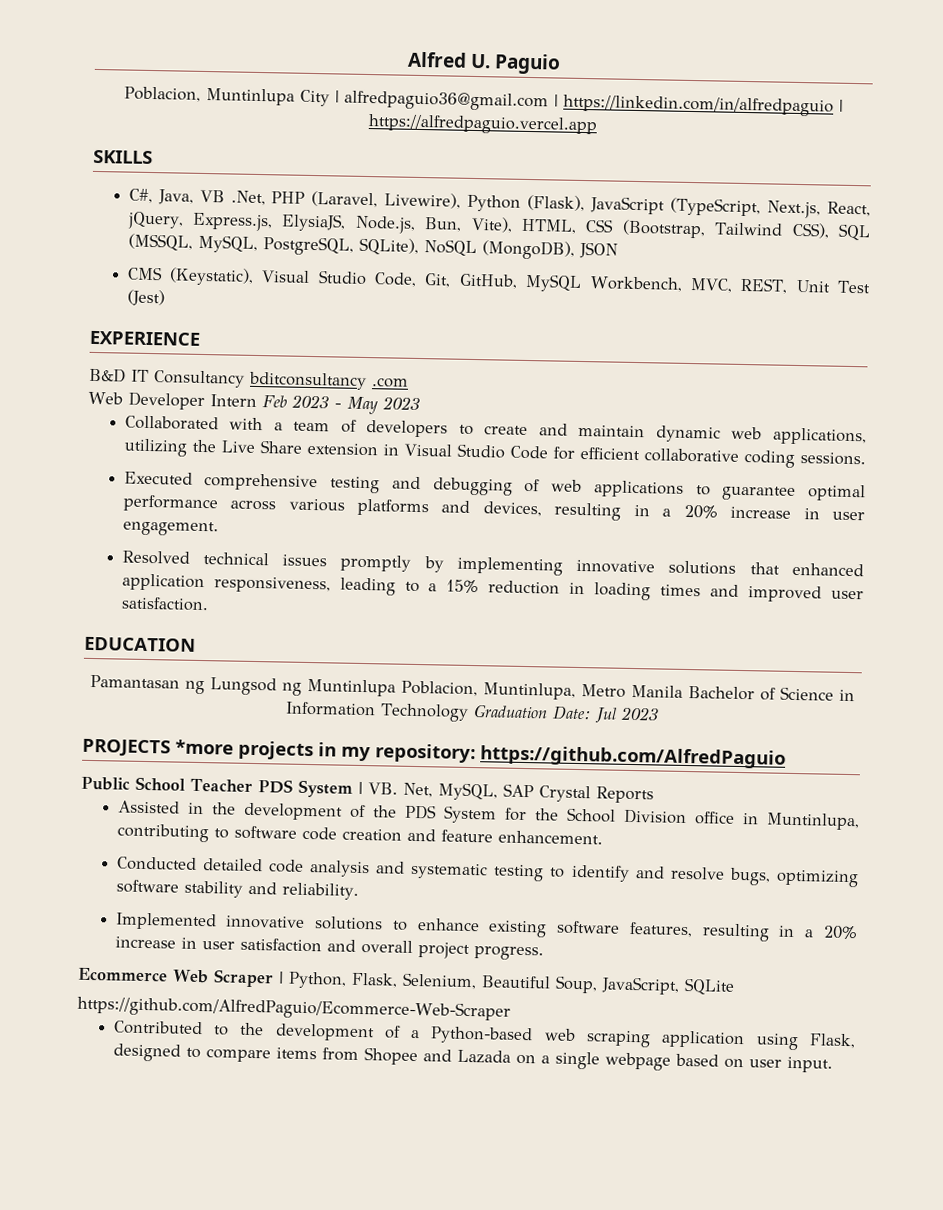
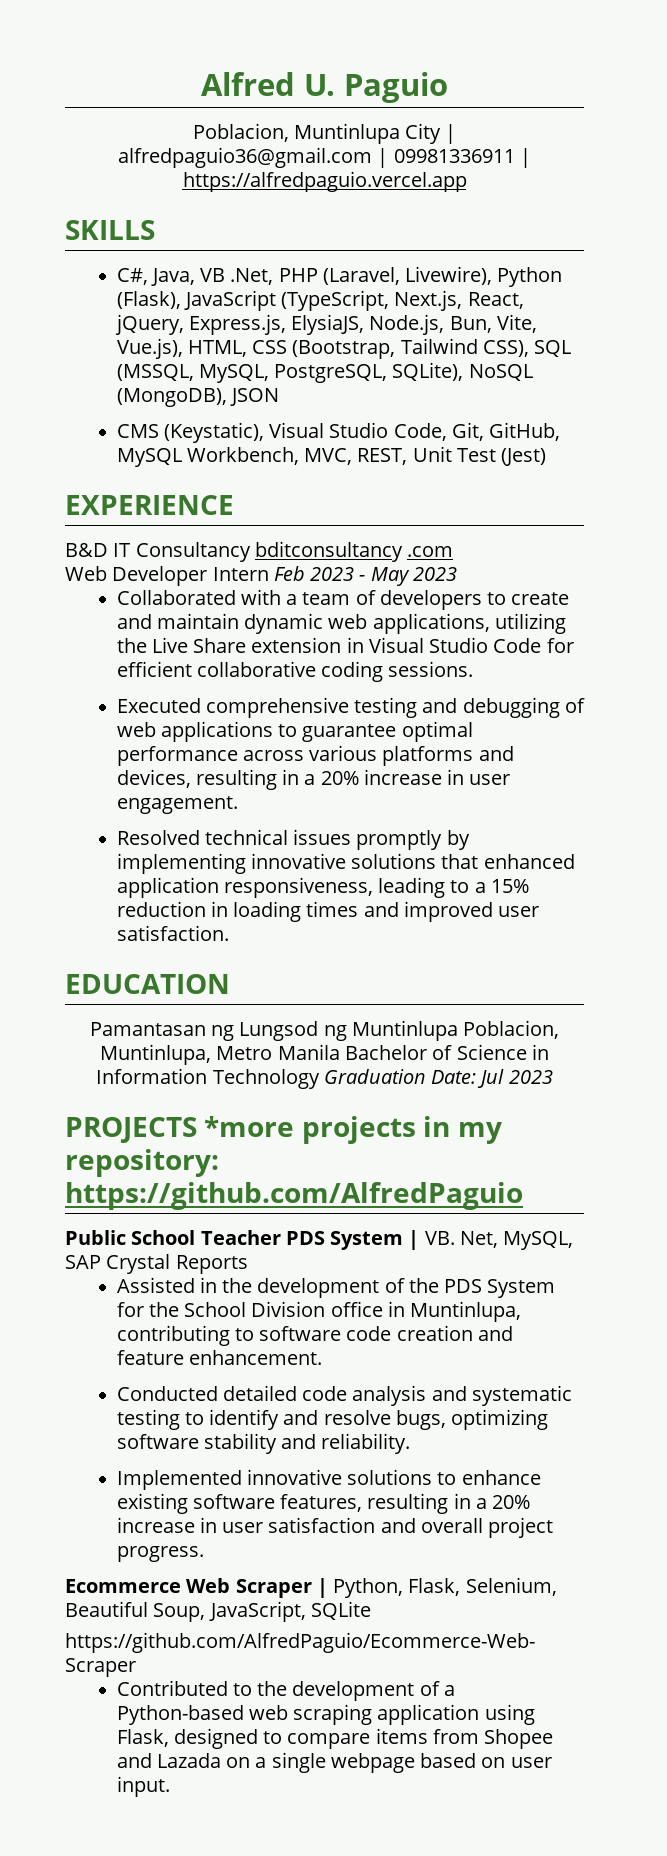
[563,94,834,117] https://linkedin.com/in/alfredpaguio -> [393,149,515,163] 09981336911
[470,216,513,233] Vite), -> [496,314,537,333] [116,338,183,359] Vite, Vue.js),

